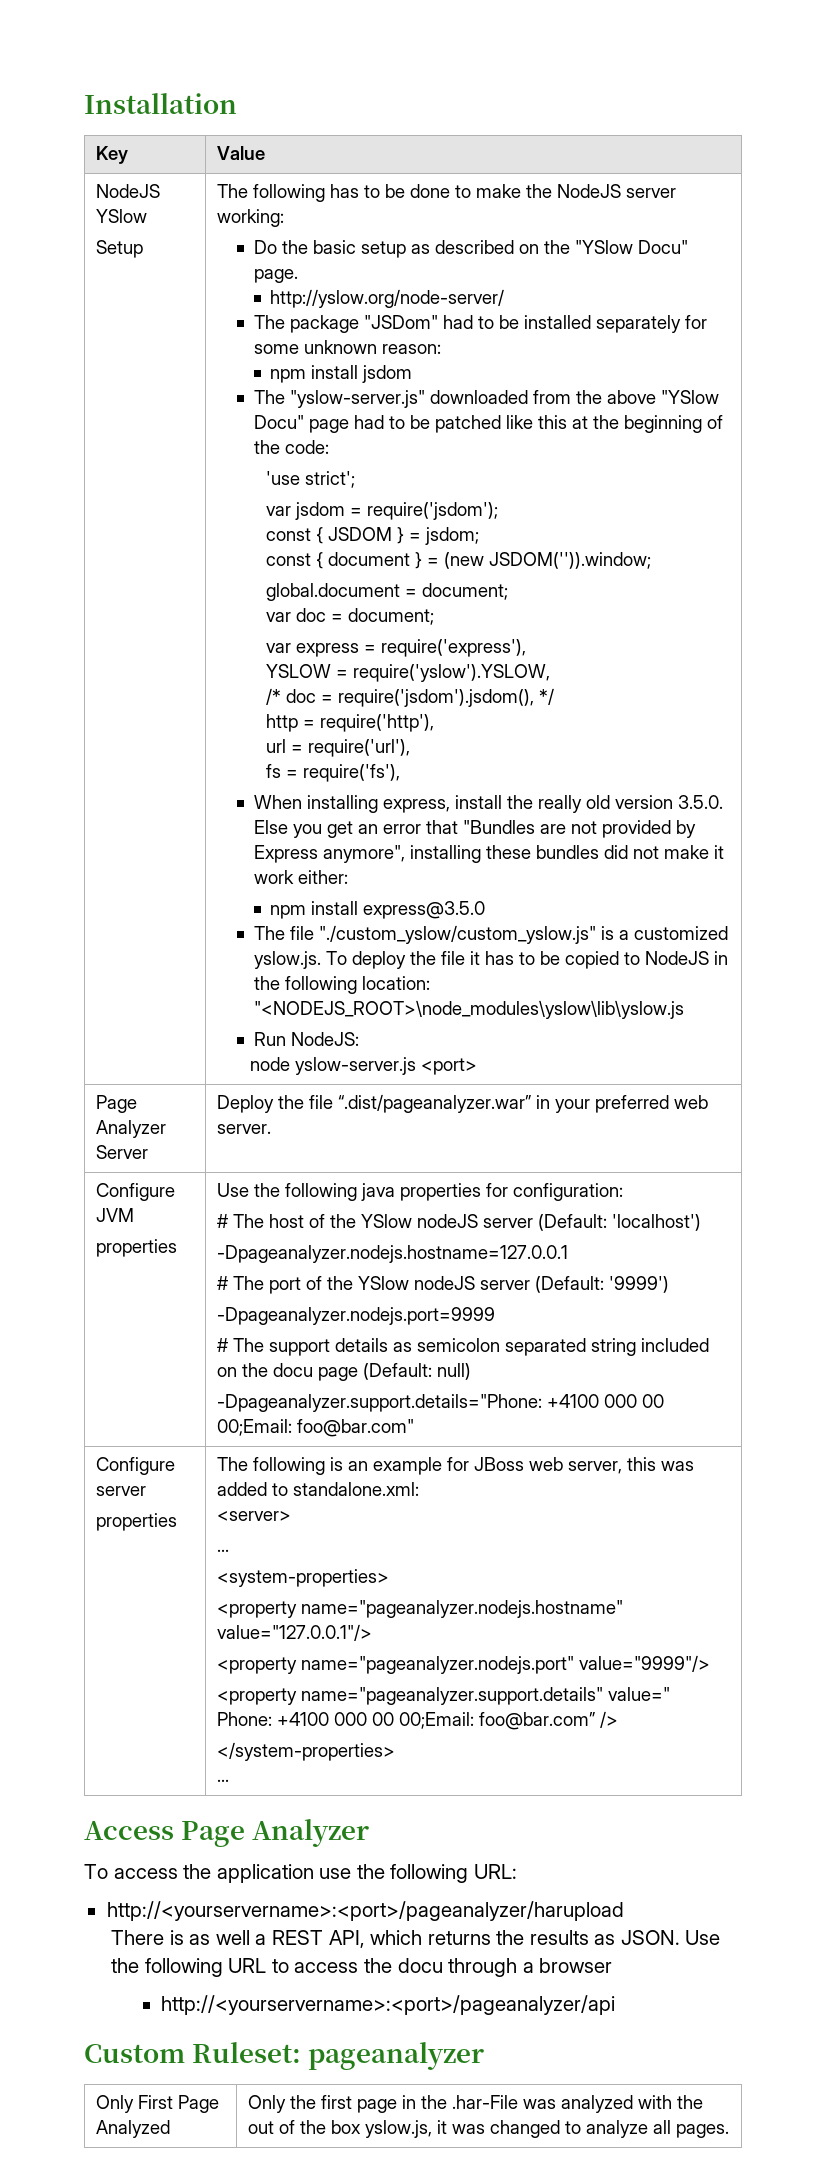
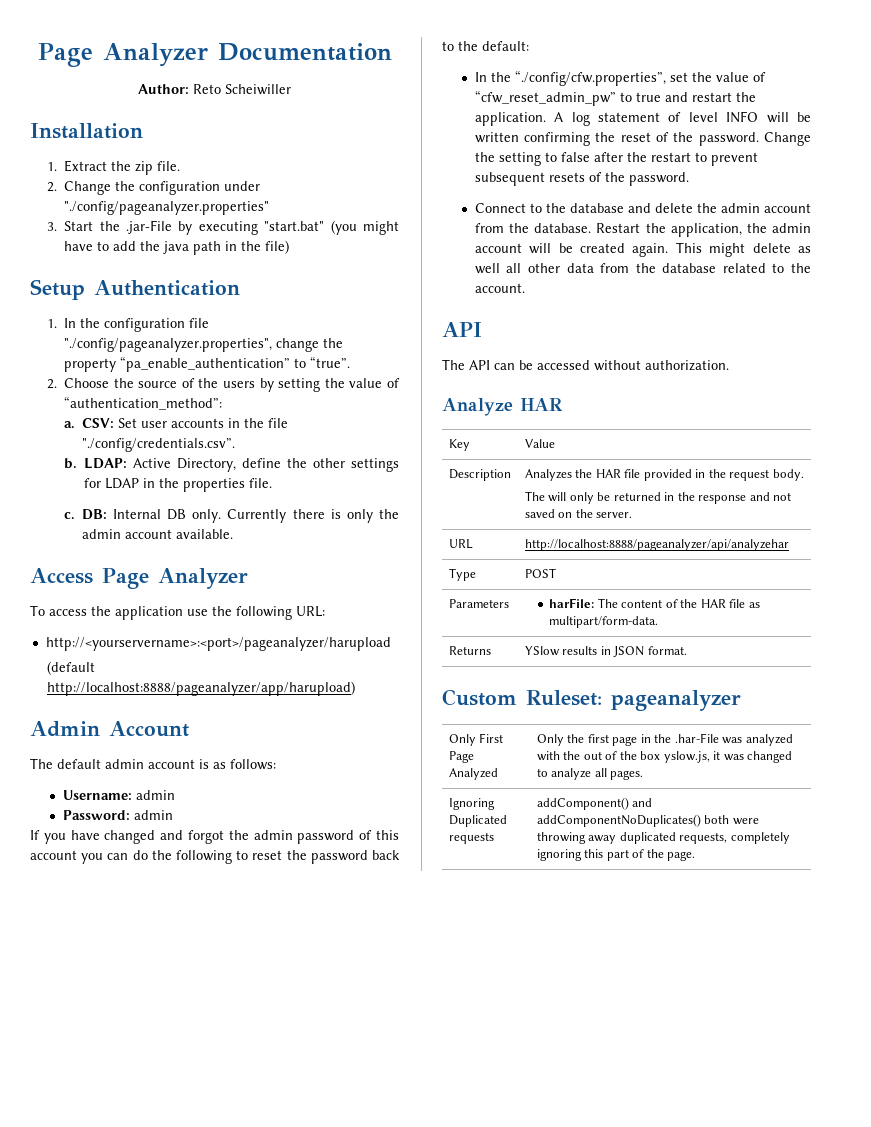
[84,93,237,114] [96,146,129,164] [217,146,266,160] [96,184,161,198] [96,209,148,223] [96,240,144,258] [217,184,677,202] [217,209,285,227] [253,240,688,258] [253,269,298,283] [270,289,505,308] [253,315,707,333] [253,340,441,354] [270,365,413,383] [253,390,719,408] [253,415,723,433] [253,440,329,454] [266,471,356,488] [266,502,499,520] [266,527,480,545] [266,552,652,569] [266,583,509,601] [266,608,435,625] [266,639,527,657] [266,664,551,682] [266,688,555,707] [266,714,435,732] [266,739,411,757] [266,764,401,782] [253,795,723,813] [253,820,696,838] [253,845,724,863] [253,870,348,884] [270,901,486,919] [253,925,728,944] [253,951,728,969] [253,976,430,994] [253,1000,684,1019] [253,1032,359,1046] [249,1057,477,1075] [96,1095,138,1113] [96,1120,167,1138] [96,1145,149,1159] [217,1094,709,1113] [217,1124,272,1134] [96,1183,176,1201] [96,1208,135,1222] [96,1239,178,1257] [217,1183,624,1201] [217,1214,702,1231] [217,1245,569,1263] [217,1276,670,1294] [217,1307,496,1325] [217,1338,710,1356] [217,1363,472,1381] [217,1394,665,1412] [217,1419,415,1437] [96,1457,176,1475] [96,1486,147,1496] [96,1513,178,1531] [217,1457,695,1475] [217,1482,420,1496] [217,1511,292,1521] [217,1549,230,1552] [217,1569,390,1587] [217,1600,624,1618] [217,1624,373,1641] [217,1655,711,1674] [217,1687,671,1705] [217,1711,619,1730] [217,1742,396,1761] [217,1779,230,1782] Installation // Key | Value // NodeJS YSlow // Setup | The following has to be done to make the NodeJS server working: // Do the basic setup as described on the "YSlow Docu" page. // http://yslow.org/node-server/ // The package "JSDom" had to be installed separately for some unknown reason: // npm install jsdom // The "yslow-server.js" downloaded from the above "YSlow Docu" page had to be patched like this at the beginning of the code: // 'use strict'; // var jsdom = require('jsdom'); // const { JSDOM } = jsdom; // const { document } = (new JSDOM('')).window; // global.document = document; // var doc = document; // var express = require('express'), // YSLOW = require('yslow').YSLOW, // /* doc = require('jsdom').jsdom(), */ // http = require('http'), // url = require('url'), // fs = require('fs'), // When installing express, install the really old version 3.5.0. Else you get an error that "Bundles are not provided by Express anymore", installing these bundles did not make it work either: // npm install express@3.5.0 // The file "./custom_yslow/custom_yslow.js" is a customized yslow.js. To deploy the file it has to be copied to NodeJS in the following location: "<NODEJS_ROOT>\node_modules\yslow\lib\yslow.js // Run NodeJS: // node yslow-server.js <port> // Page Analyzer Server | Deploy the file “.dist/pageanalyzer.war” in your preferred web server. // Configure JVM // properties | Use the following java properties for configuration: // # The host of the YSlow nodeJS server (Default: 'localhost') // -Dpageanalyzer.nodejs.hostname=127.0.0.1 // # The port of the YSlow nodeJS server (Default: '9999') // -Dpageanalyzer.nodejs.port=9999 // # The support details as semicolon separated string included on the docu page (Default: null) // -Dpageanalyzer.support.details="Phone: +4100 000 00 00;Email: foo@bar.com" // Configure server // properties | The following is an example for JBoss web server, this was added to standalone.xml: // <server> // ... // <system-properties> // <property name="pageanalyzer.nodejs.hostname" value="127.0.0.1"/> // <property name="pageanalyzer.nodejs.port" value="9999"/> // <property name="pageanalyzer.support.details" value=" Phone: +4100 000 00 00;Email: foo@bar.com” /> // </system-properties> // ... -> [37,43,392,67] [138,84,291,95] [30,123,143,139] [46,160,181,175] [46,181,261,195] [64,201,270,215] [46,220,399,235] [64,240,290,255] [30,279,240,300] [46,318,210,332] [64,338,344,352] [64,356,351,372] [46,378,400,392] [64,396,223,410] [63,418,288,429] [81,438,235,452] [63,458,399,472] [83,478,272,492] [63,509,400,523] [81,529,233,539] Page Analyzer Documentation // Author: Reto Scheiwiller // Installation // 1. Extract the zip file. // 2. Change the configuration under "./config/pageanalyzer.properties" // 3. Start the .jar-File by executing "start.bat" (you might have to add the java path in the file) // Setup Authentication // 1. In the configuration file "./config/pageanalyzer.properties", change the property “pa_enable_authentication” to “true”. // 2. Choose the source of the users by setting the value of “authentication_method”: // a. CSV: Set user accounts in the file "./config/credentials.csv”. // b. LDAP: Active Directory, define the other settings for LDAP in the properties file. // c. DB: Internal DB only. Currently there is only the admin account available.
[111,1930,721,1948] [111,1958,613,1977] [161,1995,616,2015] There is as well a REST API, which returns the results as JSON. Use the following URL to access the docu through a browser // http://<yourservername>:<port>/pageanalyzer/api -> [46,661,95,675] [46,681,355,696] [30,721,189,737] [30,758,276,770] [62,790,175,800] [62,810,173,820] [30,830,400,844] [30,850,400,864] [442,41,529,51] [474,70,766,86] [474,90,756,106] [474,111,811,126] [474,132,811,146] [474,152,758,166] [474,172,689,186] [474,203,811,213] [474,223,811,237] [474,242,811,257] [474,263,812,274] [474,283,525,293] [442,322,482,337] [442,359,729,371] [442,398,563,416] [448,439,470,451] [524,439,555,448] [448,469,511,481] [524,469,804,481] [524,491,792,504] [524,509,633,518] [448,539,473,549] [524,539,789,551] [448,568,476,581] [524,568,556,578] [448,599,509,608] [549,598,760,608] [549,616,659,628] [448,646,491,655] [524,646,687,657] (default http://localhost:8888/pageanalyzer/app/harupload) // Admin Account // The default admin account is as follows: // Username: admin // Password: admin // If you have changed and forgot the admin password of this account you can do the following to reset the password back to the default: // In the “./config/cfw.properties”, set the value of “cfw_reset_admin_pw” to true and restart the application. A log statement of level INFO will be written confirming the reset of the password. Change the setting to false after the restart to prevent subsequent resets of the password. // Connect to the database and delete the admin account from the database. Restart the application, the admin account will be created again. This might delete as well all other data from the database related to the account. // API // The API can be accessed without authorization. // Analyze HAR // Key | Value // Description | Analyzes the HAR file provided in the request body. // The will only be returned in the response and not saved on the server. // URL | http://localhost:8888/pageanalyzer/api/analyzehar // Type | POST // Parameters | harFile: The content of the HAR file as multipart/form-data. // Returns | YSlow results in JSON format.
(730, 2131) none -> [448,798,495,810] [448,815,507,827] [448,832,494,844] [536,797,653,810] [536,814,759,827] [536,832,790,844] [536,849,696,861] // Ignoring Duplicated requests | addComponent() and addComponentNoDuplicates() both were throwing away duplicated requests, completely ignoring this part of the page.

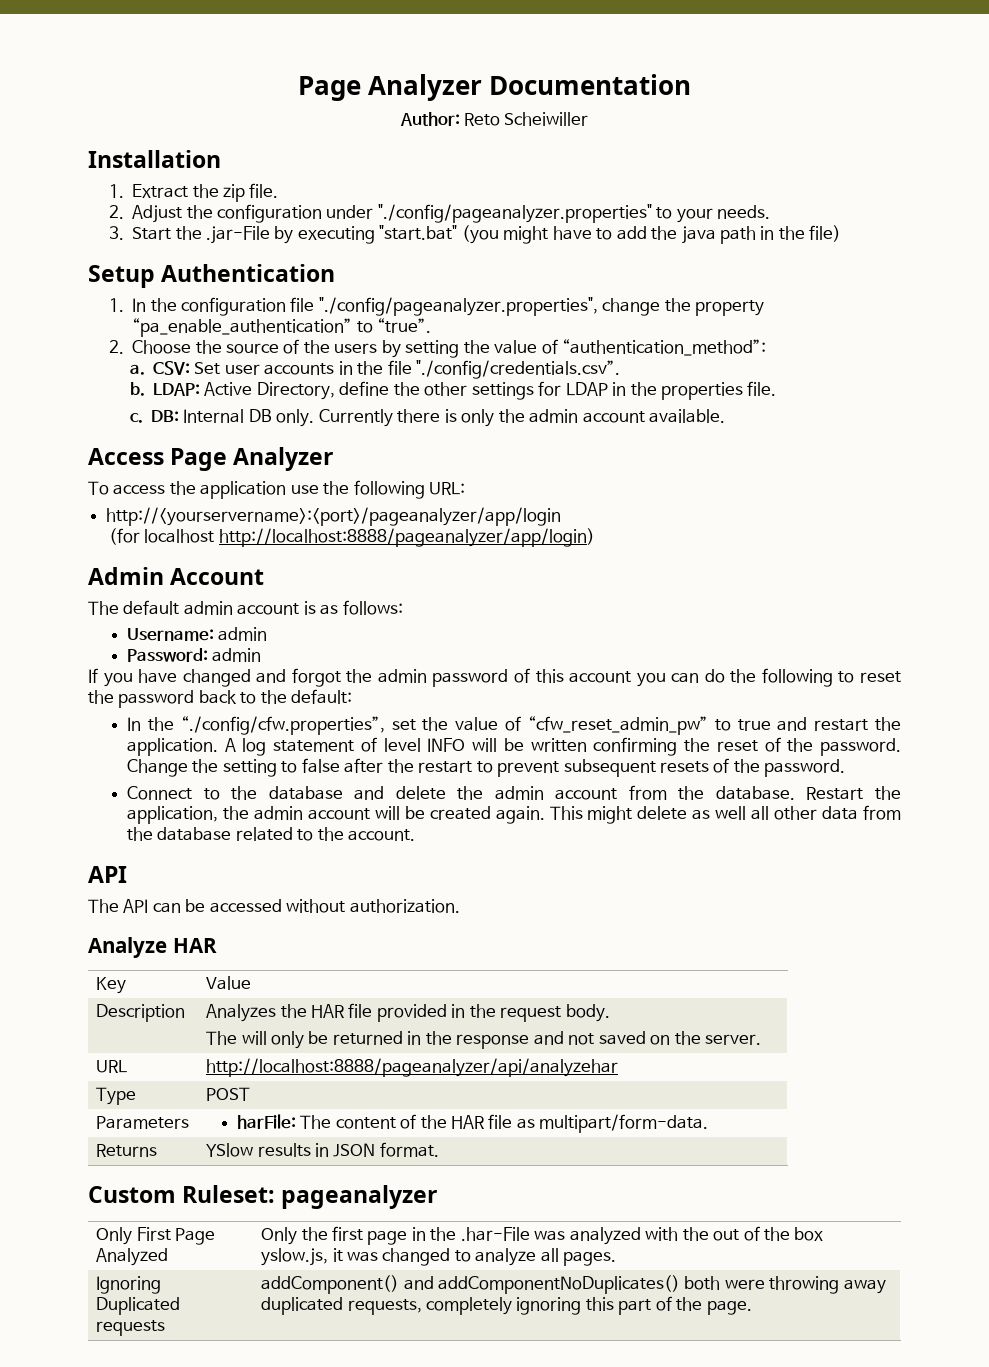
[64,181,112,195] Change -> [132,205,183,223] Adjust
(270, 208) none -> [656,205,771,223] to your needs.
[45,637,391,651] [46,661,95,675] [46,681,355,696] http://<yourservername>:<port>/pageanalyzer/harupload // (default http://localhost:8888/pageanalyzer/app/harupload) -> [106,507,562,526] [108,528,595,547] http://<yourservername>:<port>/pageanalyzer/app/login // (for localhost http://localhost:8888/pageanalyzer/app/login)

